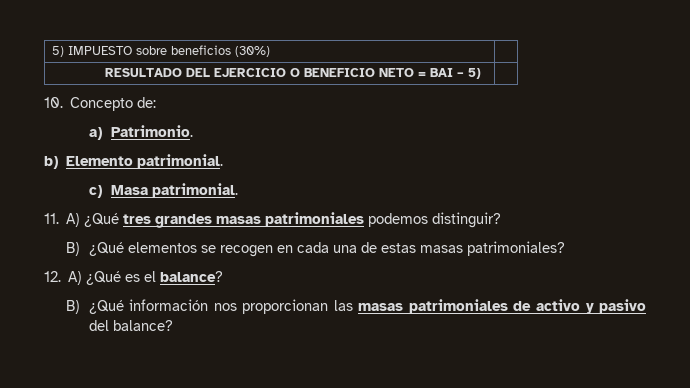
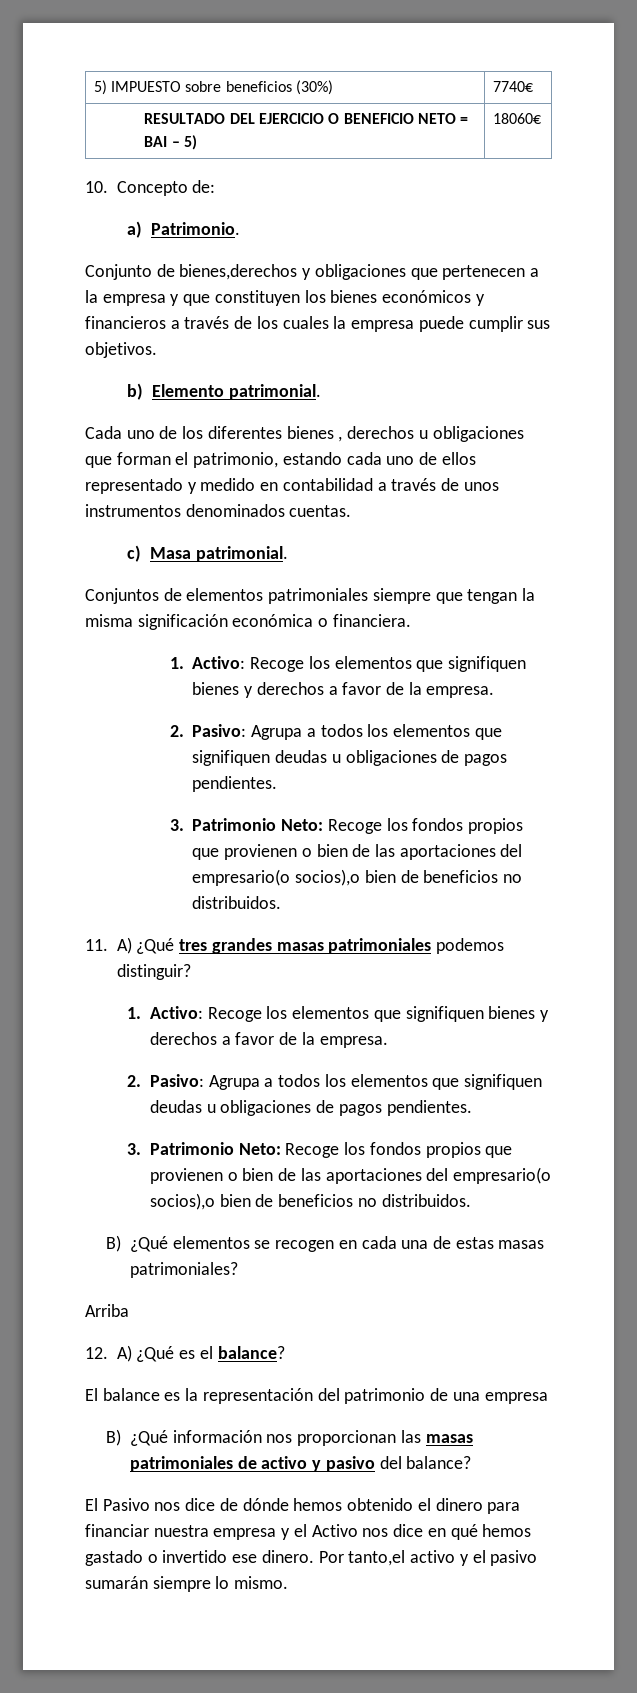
(270, 51) none -> [492,81,533,92] 7740€
(482, 73) none -> [492,113,541,124] 18060€
[44,154,224,169] [88,183,239,198] b) Elemento patrimonial. // c) Masa patrimonial. -> [85,264,540,280] [85,290,485,306] [85,316,551,332] [85,342,157,358] [127,383,321,400] [85,426,524,442] [85,452,476,468] [85,478,499,494] [85,504,352,517] [127,545,288,562] [85,588,536,604] [85,614,411,630] [169,656,526,672] [192,682,495,698] [169,724,502,740] [192,750,507,766] [192,776,278,792] [169,818,523,834] [192,844,523,860] [192,869,522,886] [192,896,282,909] Conjunto de bienes,derechos y obligaciones que pertenecen a la empresa y que constituyen los bienes económicos y financieros a través de los cuales la empresa puede cumplir sus objetivos. // b) Elemento patrimonial. // Cada uno de los diferentes bienes , derechos u obligaciones que forman el patrimonio, estando cada uno de ellos representado y medido en contabilidad a través de unos instrumentos denominados cuentas. // c) Masa patrimonial. // Conjuntos de elementos patrimoniales siempre que tengan la misma significación económica o financiera. // 1. Activo: Recoge los elementos que signifiquen bienes y derechos a favor de la empresa. // 2. Pasivo: Agrupa a todos los elementos que signifiquen deudas u obligaciones de pagos pendientes. // 3. Patrimonio Neto: Recoge los fondos propios que provienen o bien de las aportaciones del empresario(o socios),o bien de beneficios no distribuidos.
(502, 220) none -> [127,1006,550,1022] [150,1032,388,1048] [127,1074,543,1090] [150,1100,472,1116] [127,1142,513,1158] [150,1167,552,1184] [150,1193,471,1210] // 1. Activo: Recoge los elementos que signifiquen bienes y derechos a favor de la empresa. // 2. Pasivo: Agrupa a todos los elementos que signifiquen deudas u obligaciones de pagos pendientes. // 3. Patrimonio Neto: Recoge los fondos propios que provienen o bien de las aportaciones del empresario(o socios),o bien de beneficios no distribuidos.
(565, 248) none -> [85,1304,129,1317] // Arriba
(224, 276) none -> [85,1388,548,1404] // El balance es la representación del patrimonio de una empresa
(173, 325) none -> [85,1498,521,1514] [85,1524,532,1540] [85,1550,538,1566] [85,1576,289,1592] // El Pasivo nos dice de dónde hemos obtenido el dinero para financiar nuestra empresa y el Activo nos dice en qué hemos gastado o invertido ese dinero. Por tanto,el activo y el pasivo sumarán siempre lo mismo.

